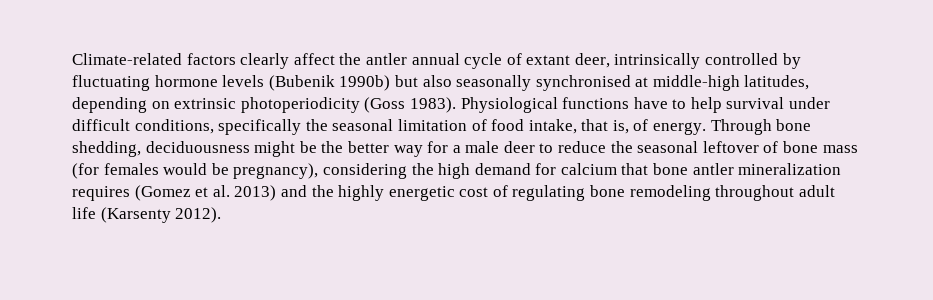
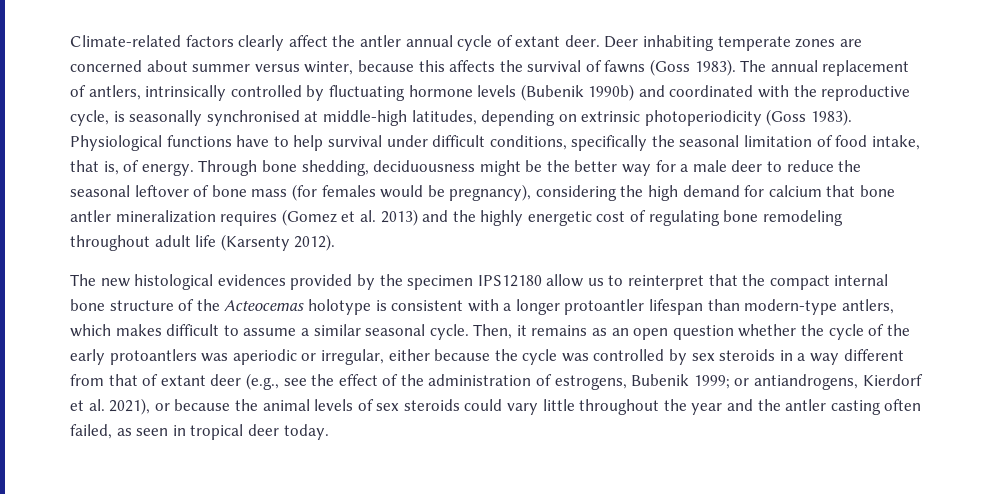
[574,53,610,68] deer, -> [564,35,862,51] [70,59,910,76] [70,85,141,100] deer. Deer inhabiting temperate zones are concerned about summer versus winter, because this affects the survival of fawns (Goss 1983). The annual replacement of antlers,
[394,75,452,87] but also -> [638,85,911,101] [70,110,125,126] and coordinated with the reproductive cycle, is
(222, 215) none -> [70,274,889,290] [70,299,894,315] [70,324,910,340] [70,349,904,365] [70,373,923,390] [70,398,922,415] [70,424,329,440] // The new histological evidences provided by the specimen IPS12180 allow us to reinterpret that the compact internal bone structure of the Acteocemas holotype is consistent with a longer protoantler lifespan than modern-type antlers, which makes difficult to assume a similar seasonal cycle. Then, it remains as an open question whether the cycle of the early protoantlers was aperiodic or irregular, either because the cycle was controlled by sex steroids in a way different from that of extant deer (e.g., see the effect of the administration of estrogens, Bubenik 1999; or antiandrogens, Kierdorf et al. 2021), or because the animal levels of sex steroids could vary little throughout the year and the antler casting often failed, as seen in tropical deer today.

